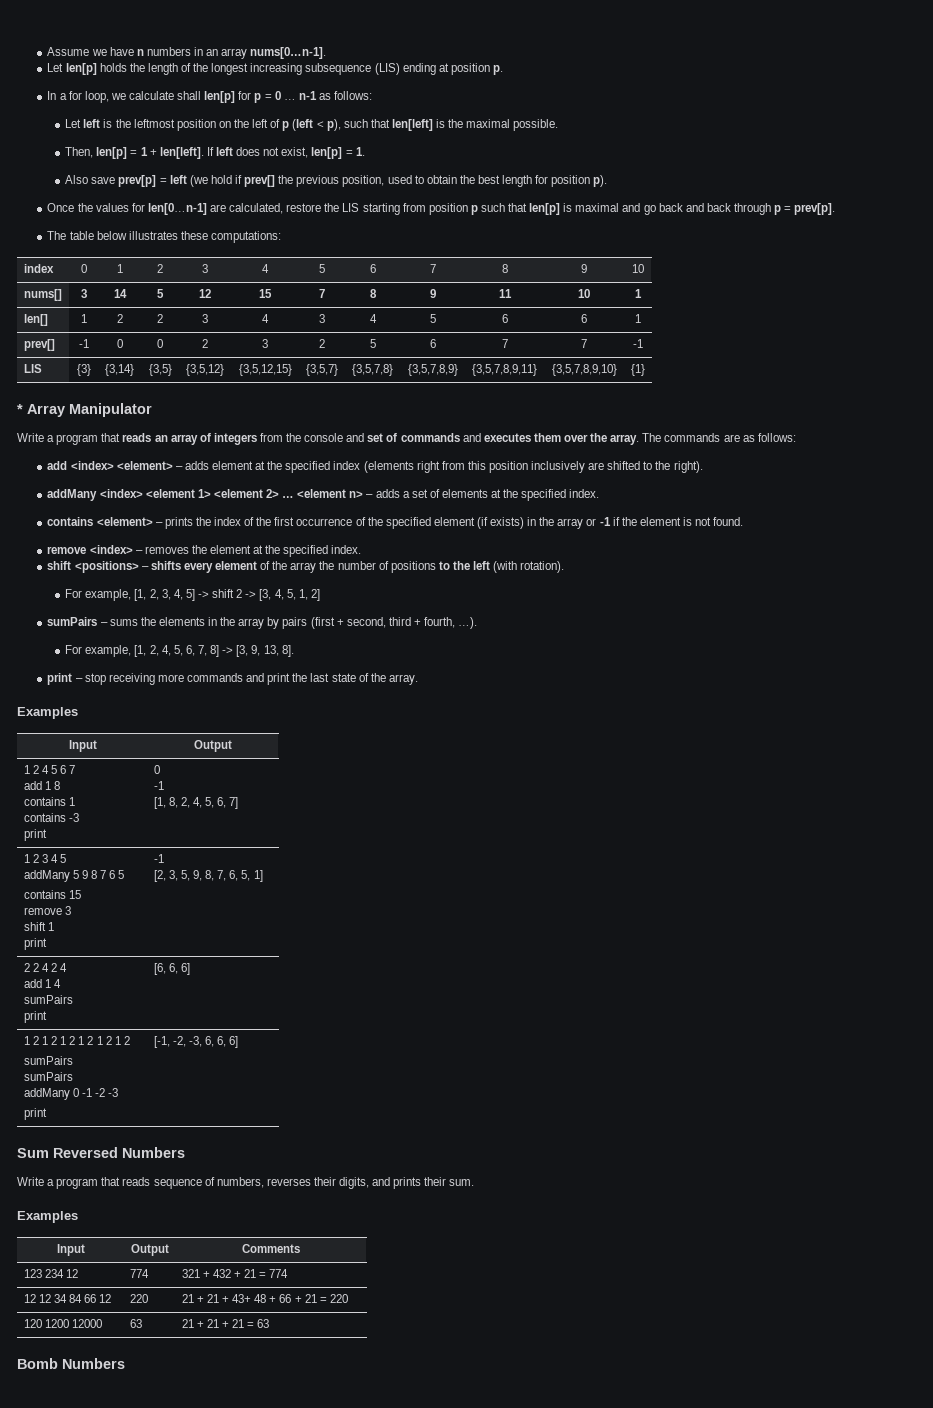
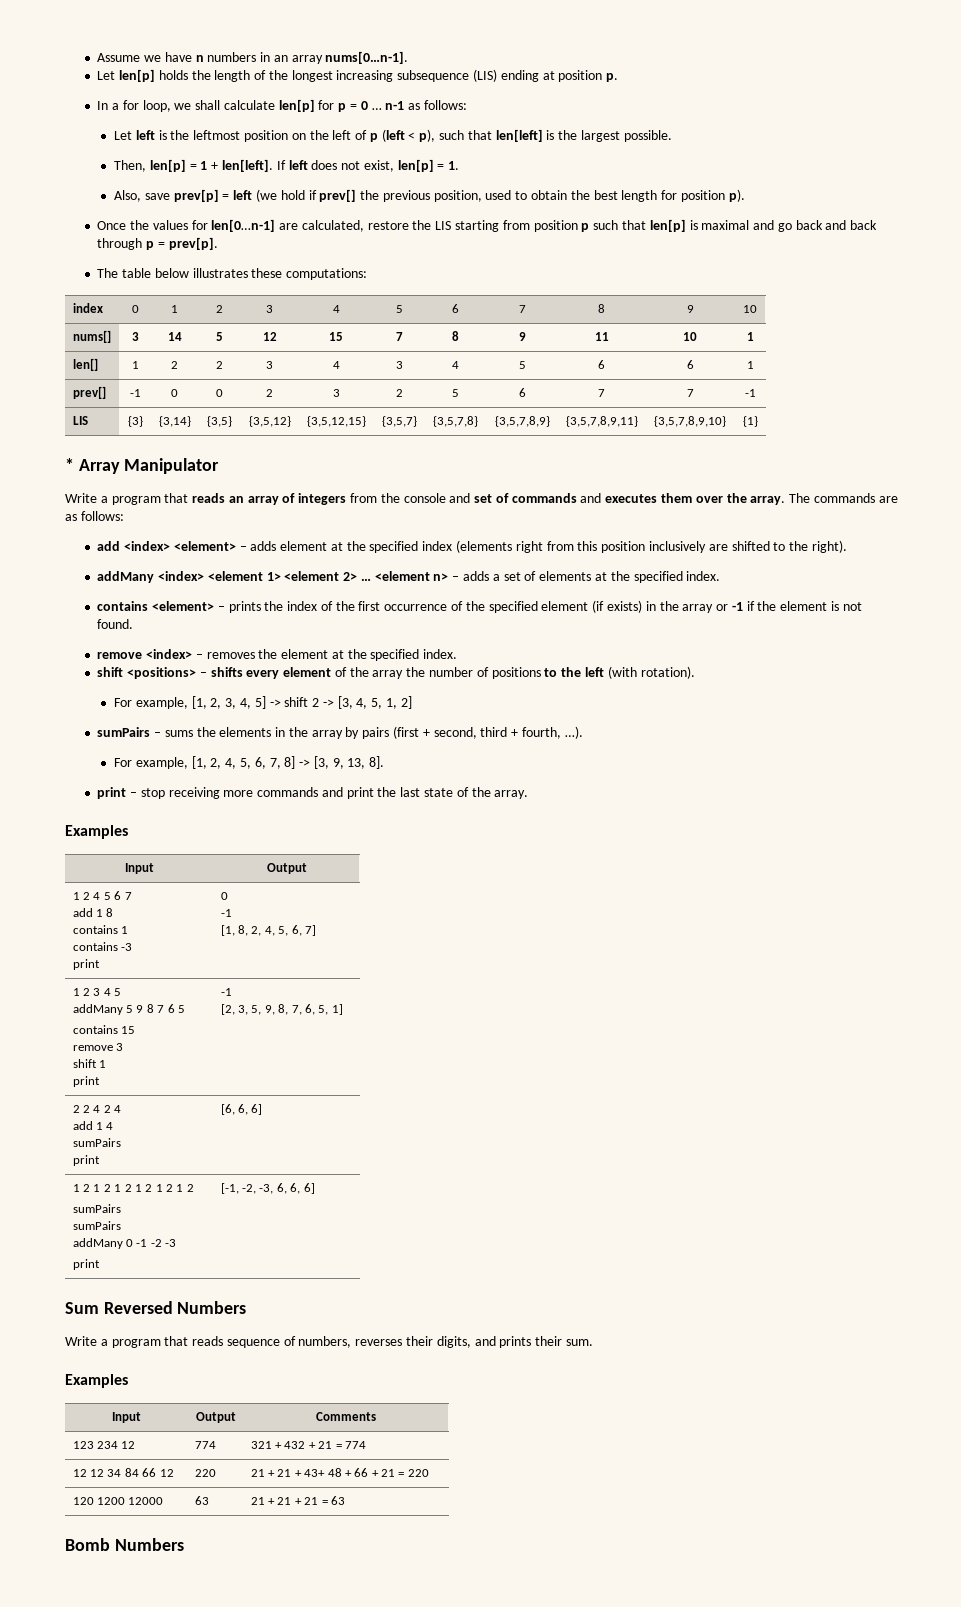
[128,91,202,100] calculate shall -> [195,100,275,110] shall calculate
[466,119,511,128] maximal -> [580,130,620,142] largest
[65,175,89,184] Also -> [114,190,142,202] Also,

